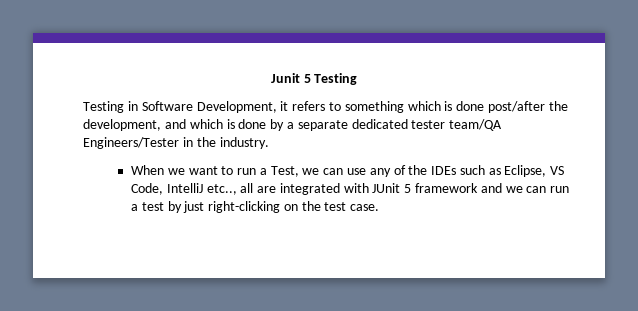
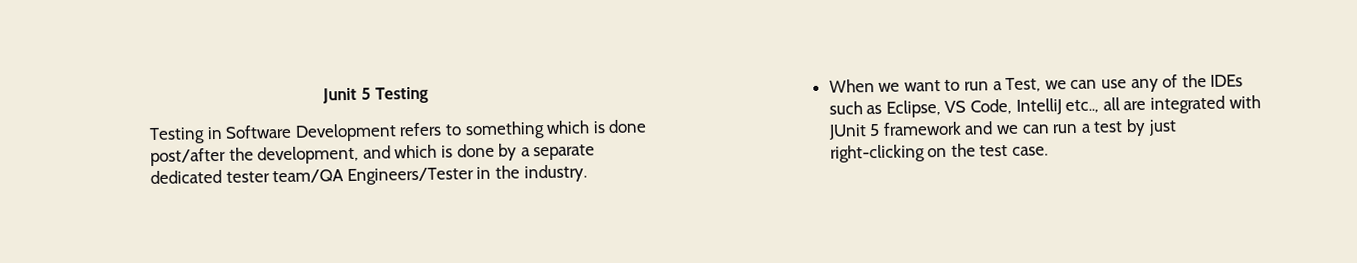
[196,101,289,113] Development, it -> [294,123,397,142] Development

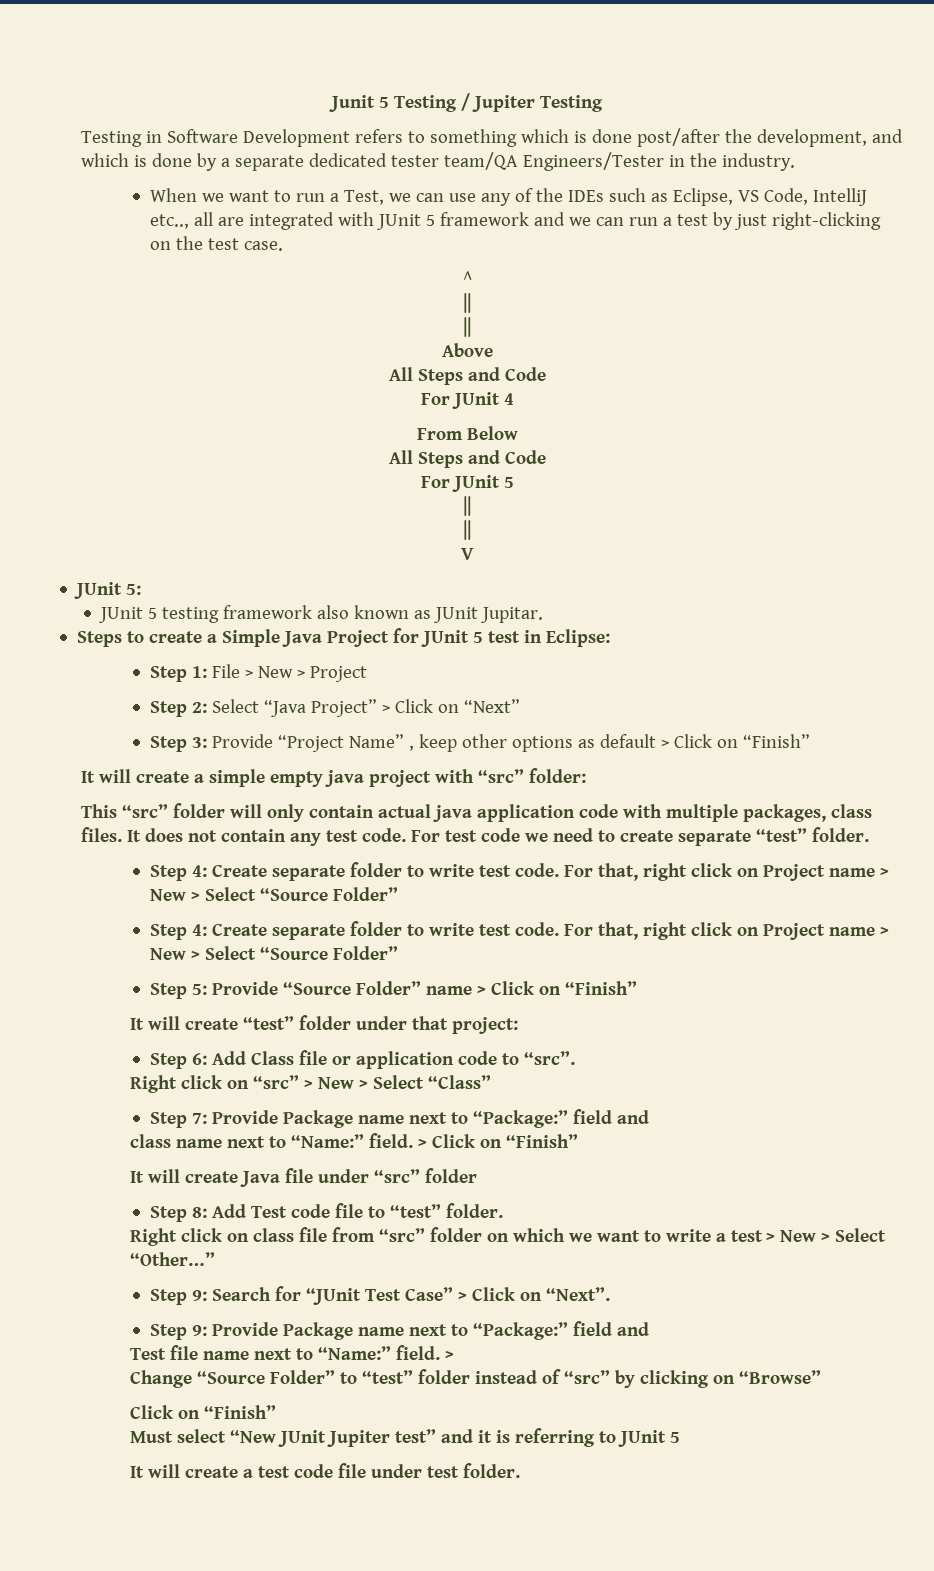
(429, 95) none -> [460,93,603,112] / Jupiter Testing
(1049, 151) none -> [462,271,472,285] [463,293,471,313] [463,317,471,337] [441,343,493,357] [388,367,546,385] [420,392,514,409] [416,426,518,440] [388,450,546,468] [420,475,514,492] [463,496,471,516] [463,520,471,540] [460,548,474,560] [73,582,141,599] [99,605,544,623] [76,628,610,647] [149,664,367,682] [149,699,520,717] [149,734,810,752] [80,768,586,787] [80,803,872,822] [80,827,869,846] [149,862,889,881] [149,887,398,901] [149,921,889,940] [149,946,398,960] [149,981,637,999] [129,1015,518,1034] [149,1050,575,1069] [129,1075,491,1093] [149,1109,649,1128] [129,1133,578,1148] [129,1168,477,1187] [149,1203,503,1222] [129,1227,887,1246] [129,1252,215,1266] [149,1286,610,1305] [149,1321,649,1340] [129,1345,454,1360] [129,1369,821,1388] [129,1405,276,1419] [129,1428,680,1447] [129,1463,520,1478] // ^ // || // || // Above // All Steps and Code // For JUnit 4 // From Below // All Steps and Code // For JUnit 5 // || // || // V // JUnit 5: // JUnit 5 testing framework also known as JUnit Jupitar. // Steps to create a Simple Java Project for JUnit 5 test in Eclipse: // Step 1: File > New > Project // Step 2: Select “Java Project” > Click on “Next” // Step 3: Provide “Project Name” , keep other options as default > Click on “Finish” // It will create a simple empty java project with “src” folder: // This “src” folder will only contain actual java application code with multiple packages, class files. It does not contain any test code. For test code we need to create separate “test” folder. // Step 4: Create separate folder to write test code. For that, right click on Project name > New > Select “Source Folder” // Step 4: Create separate folder to write test code. For that, right click on Project name > New > Select “Source Folder” // Step 5: Provide “Source Folder” name > Click on “Finish” // It will create “test” folder under that project: // Step 6: Add Class file or application code to “src”. // Right click on “src” > New > Select “Class” // Step 7: Provide Package name next to “Package:” field and // class name next to “Name:” field. > Click on “Finish” // It will create Java file under “src” folder // Step 8: Add Test code file to “test” folder. // Right click on class file from “src” folder on which we want to write a test > New > Select “Other…” // Step 9: Search for “JUnit Test Case” > Click on “Next”. // Step 9: Provide Package name next to “Package:” field and // Test file name next to “Name:” field. > // Change “Source Folder” to “test” folder instead of “src” by clicking on “Browse” // Click on “Finish” // Must select “New JUnit Jupiter test” and it is referring to JUnit 5 // It will create a test code file under test folder.

